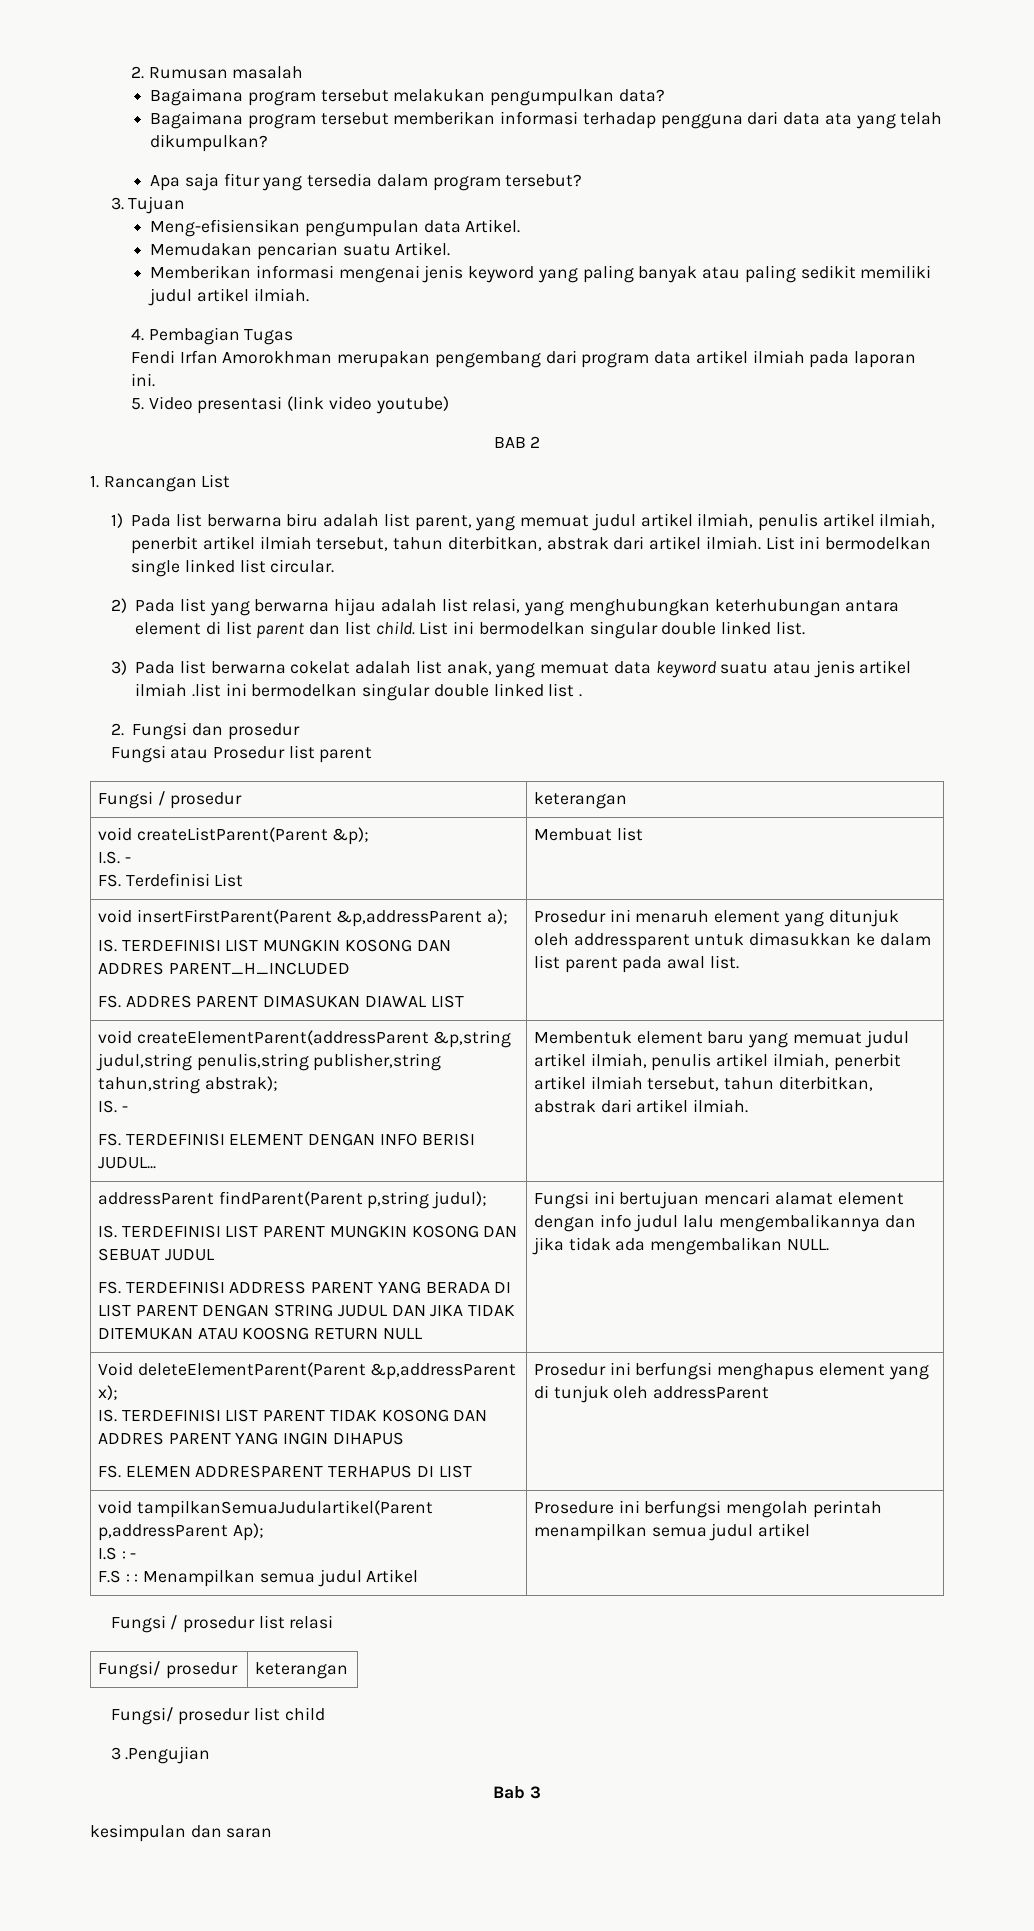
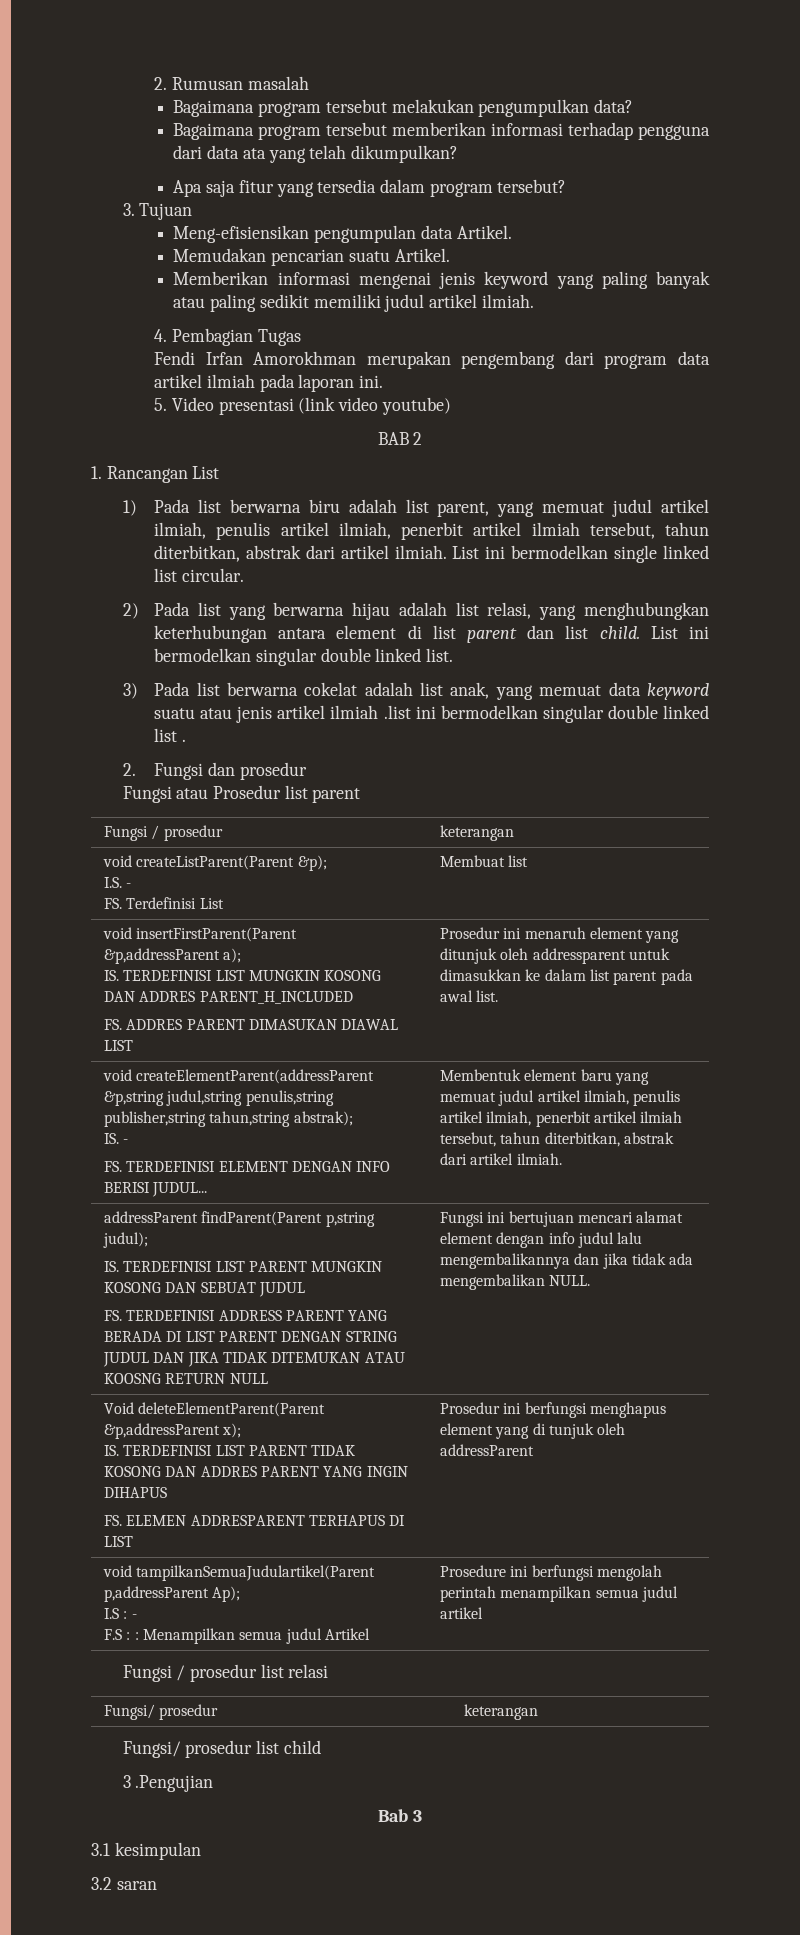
(541, 1792) none -> [91,1843,110,1856] 3.1
[190,1825,222,1838] dan -> [91,1877,112,1890] // 3.2

